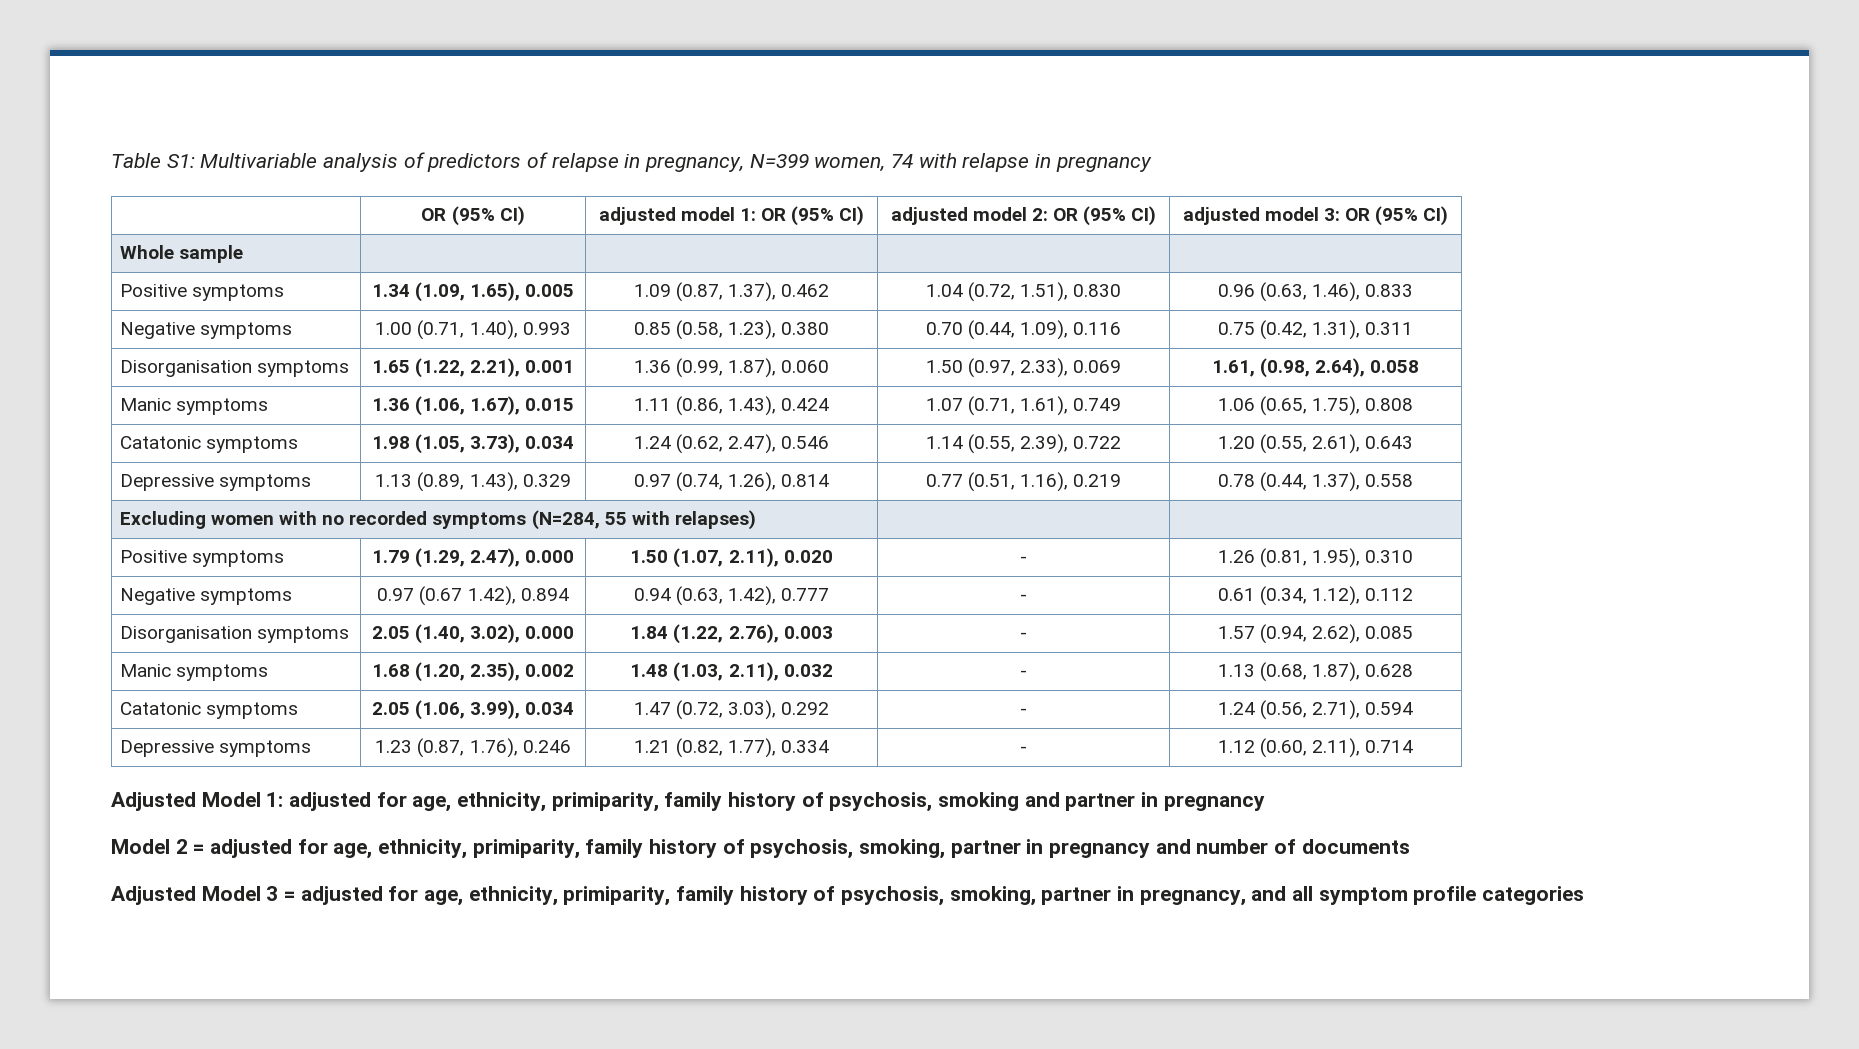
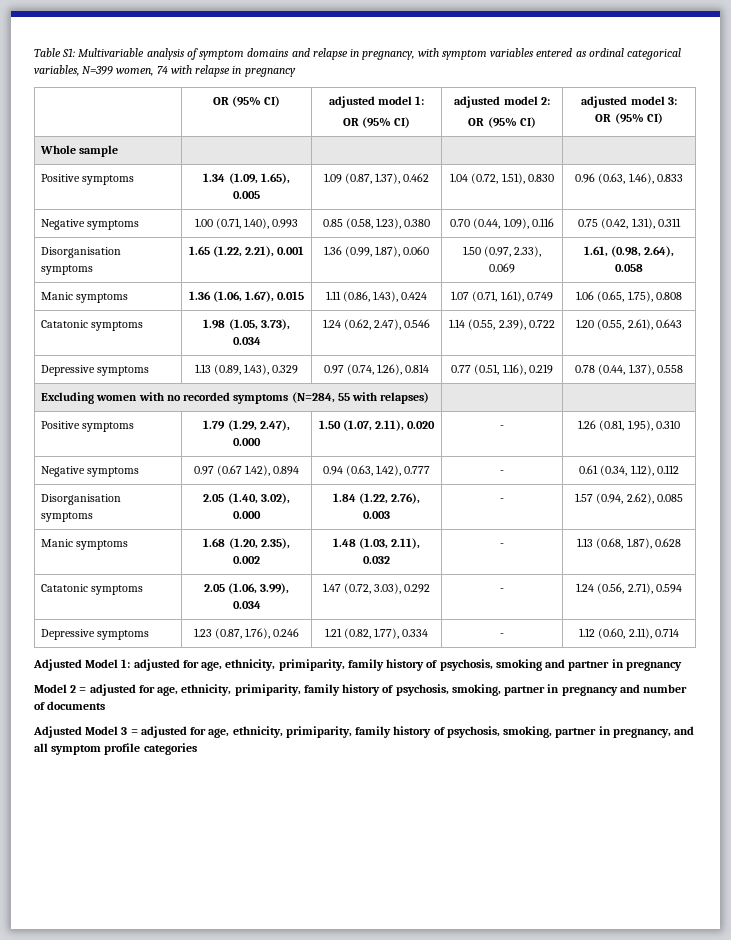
[427,152,745,172] predictors of relapse in pregnancy, -> [199,48,682,60] [34,65,79,76] symptom domains and relapse in pregnancy, with symptom variables entered as ordinal categorical variables,
(756, 214) none -> (425, 100) //
(1048, 214) none -> (550, 101) //
(1340, 214) none -> (677, 101) //

